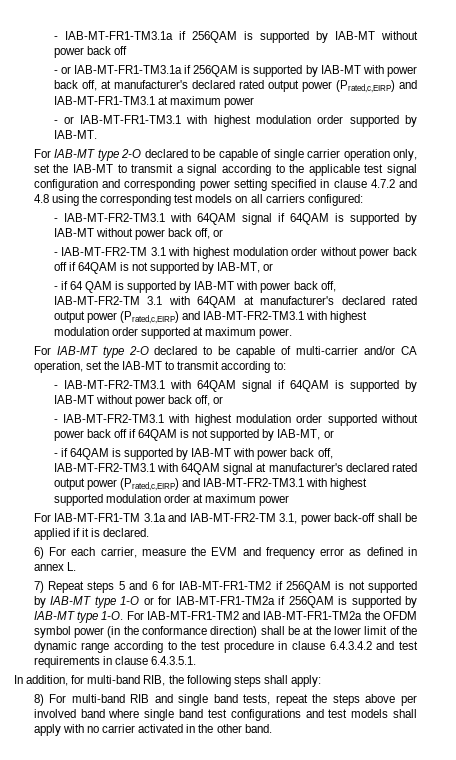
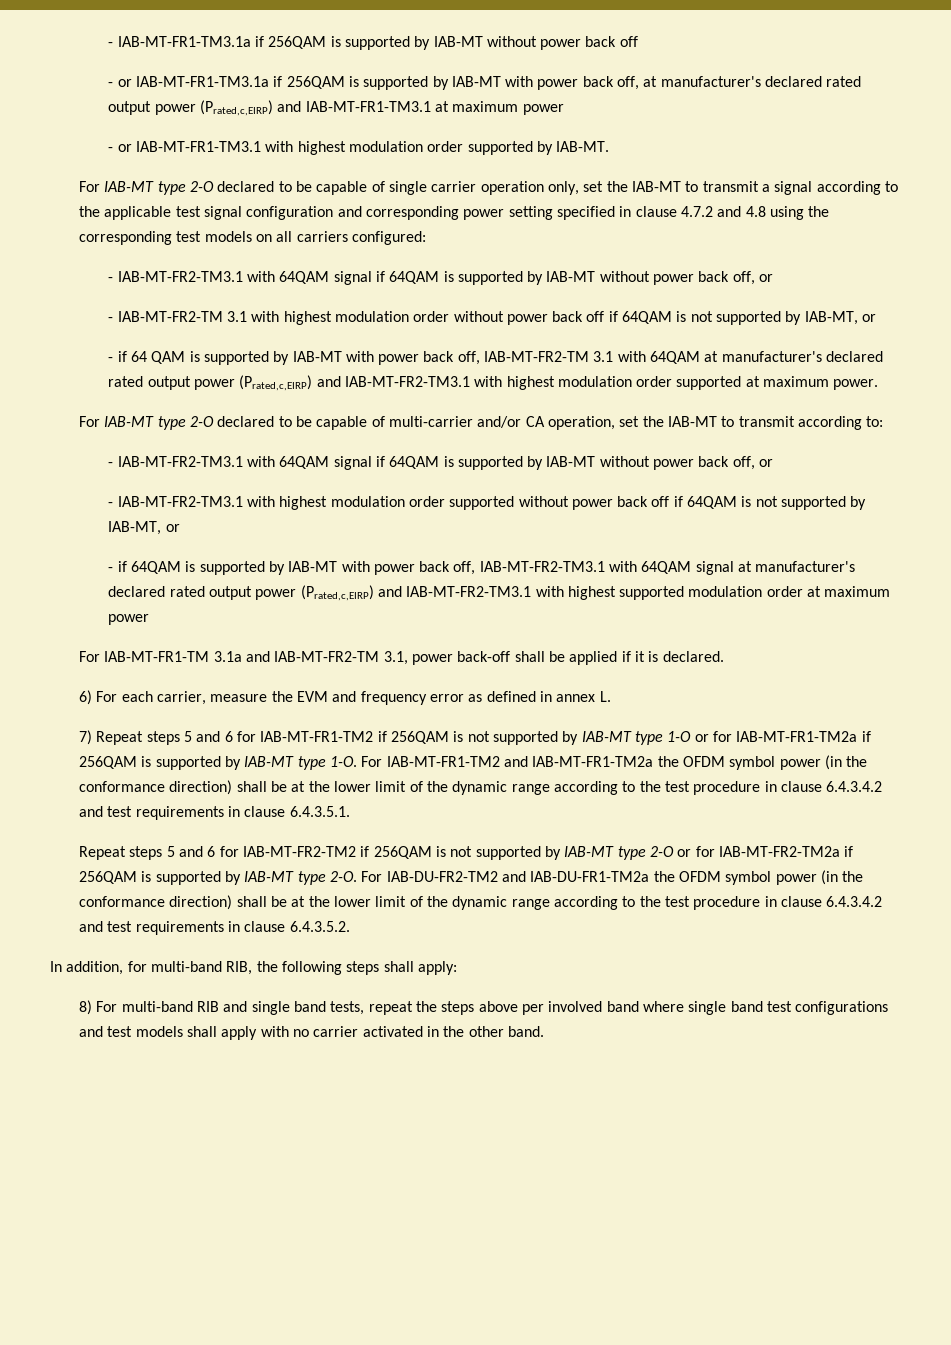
(197, 660) none -> [79,846,854,860] [79,870,864,885] [79,895,883,910] [79,921,350,935] // Repeat steps 5 and 6 for IAB-MT-FR2-TM2 if 256QAM is not supported by IAB-MT type 2-O or for IAB-MT-FR2-TM2a if 256QAM is supported by IAB-MT type 2-O. For IAB-DU-FR2-TM2 and IAB-DU-FR1-TM2a the OFDM symbol power (in the conformance direction) shall be at the lower limit of the dynamic range according to the test procedure in clause 6.4.3.4.2 and test requirements in clause 6.4.3.5.2.

